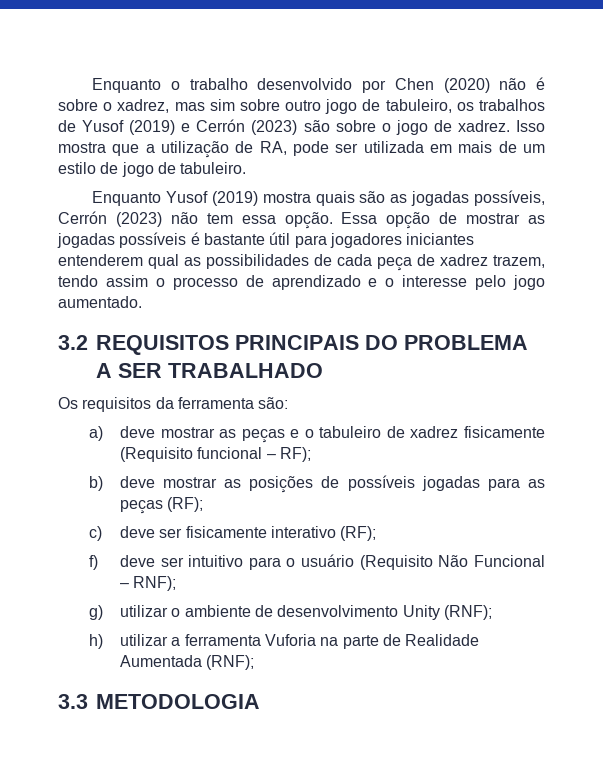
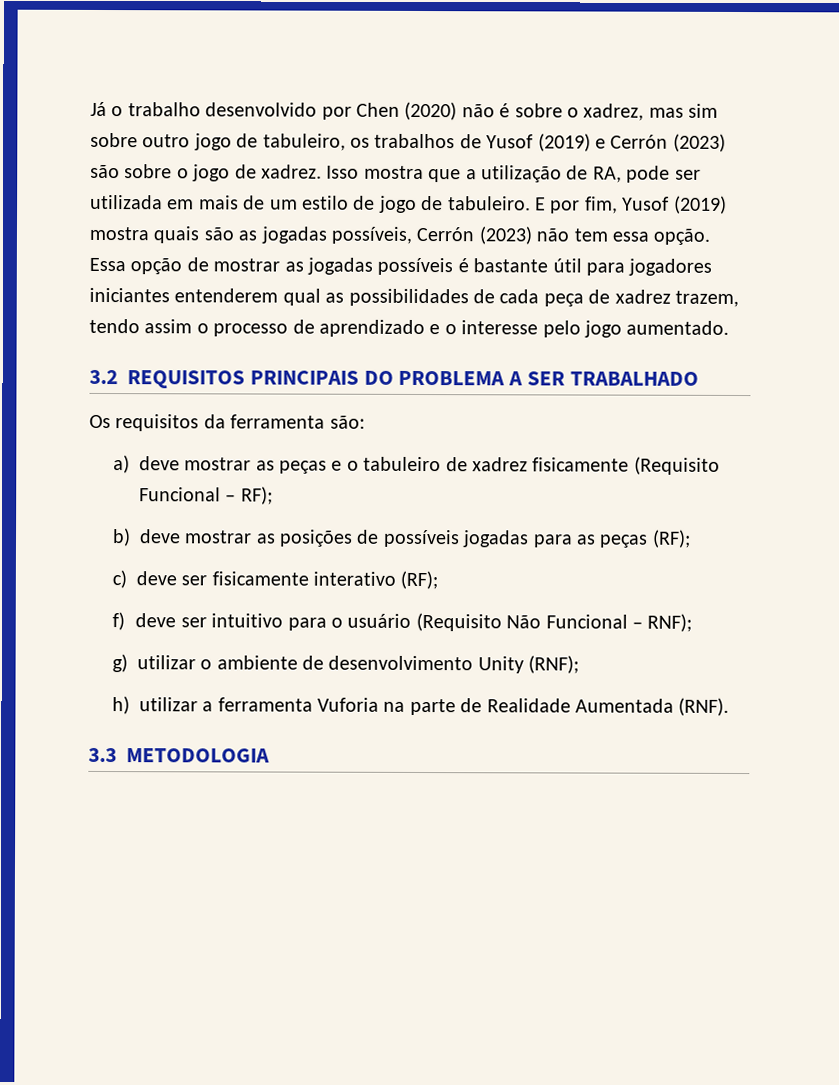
[91,78,161,93] Enquanto -> [90,101,107,117] Já
[91,191,161,206] // Enquanto -> [534,196,618,214] E por fim,
[197,447,263,459] funcional -> [138,487,221,502] Funcional
[206,655,255,670] (RNF); -> [678,697,730,716] (RNF).

